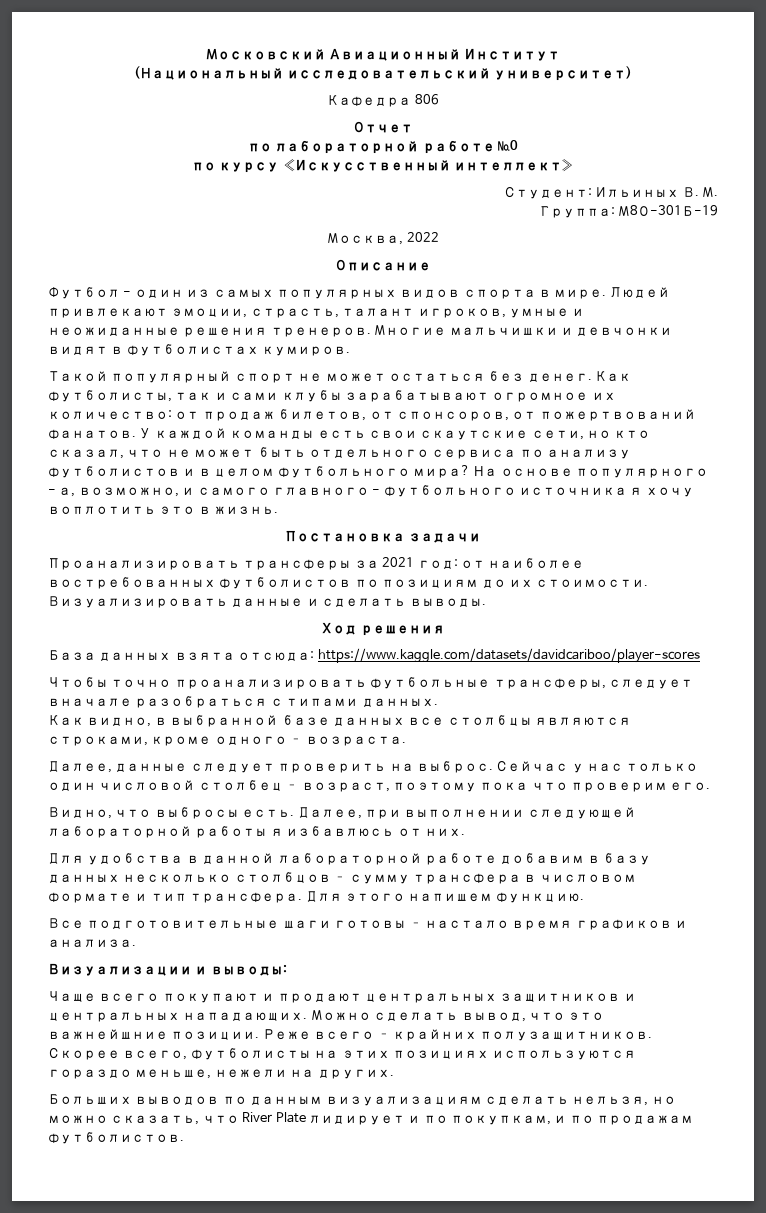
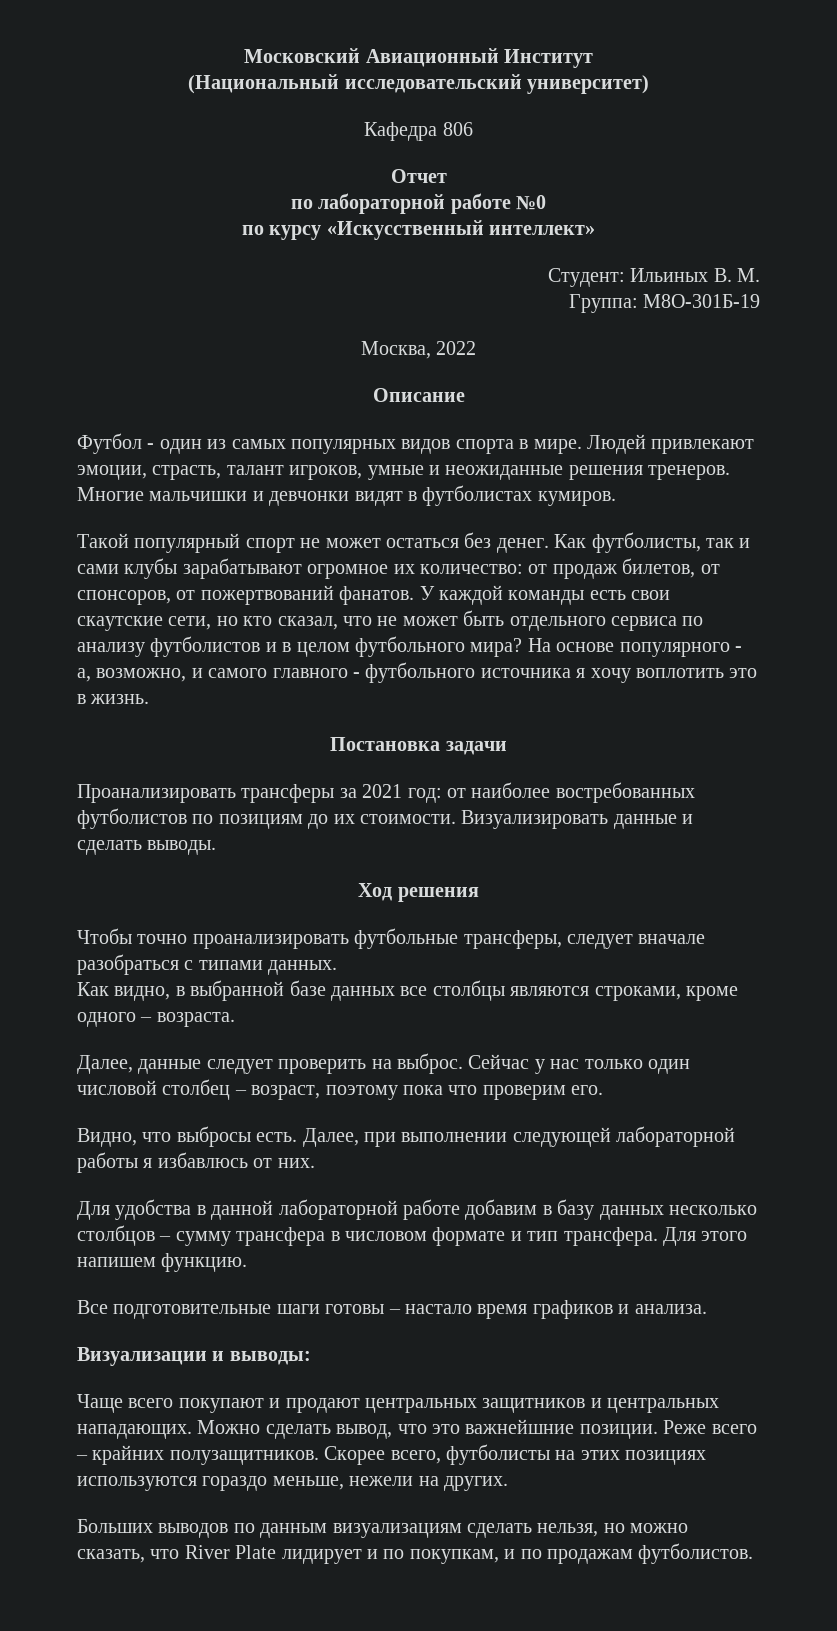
[48,648,700,663] // База данных взята отсюда: https://www.kaggle.com/datasets/davidcariboo/player-scores -> (479, 894) none

